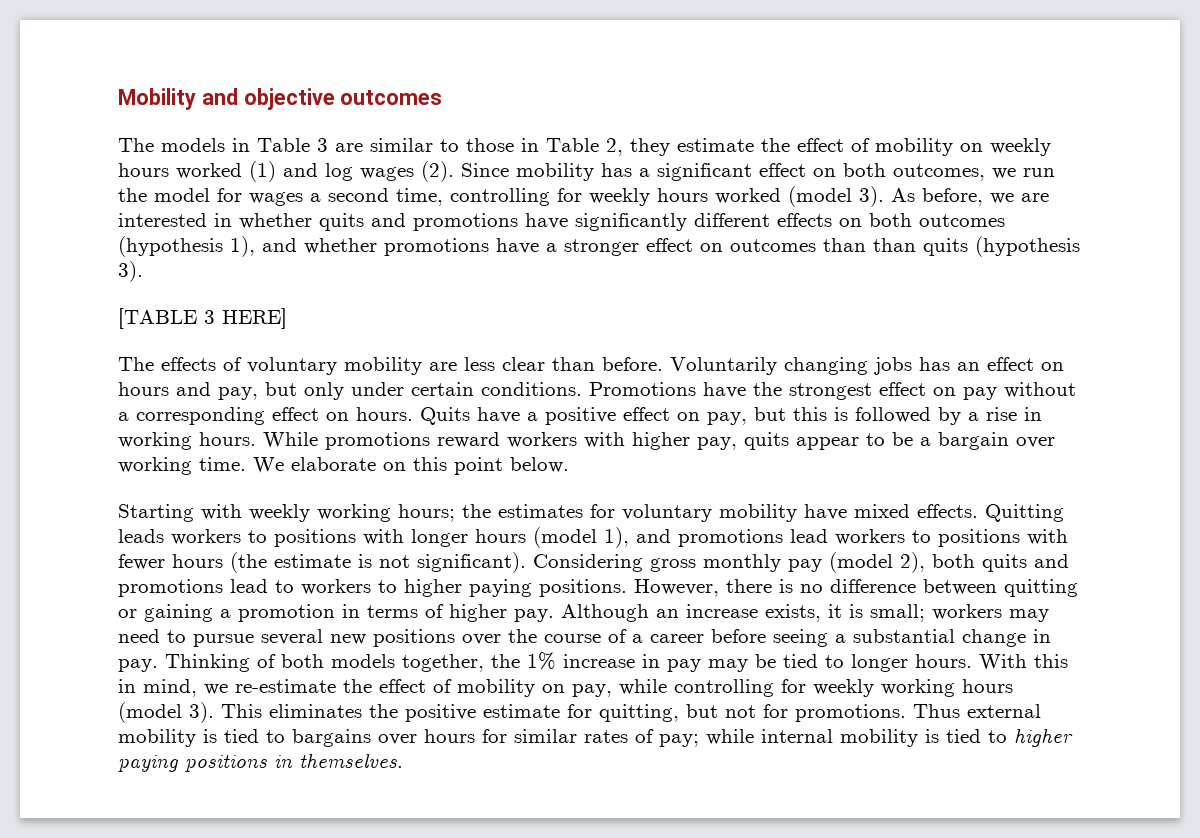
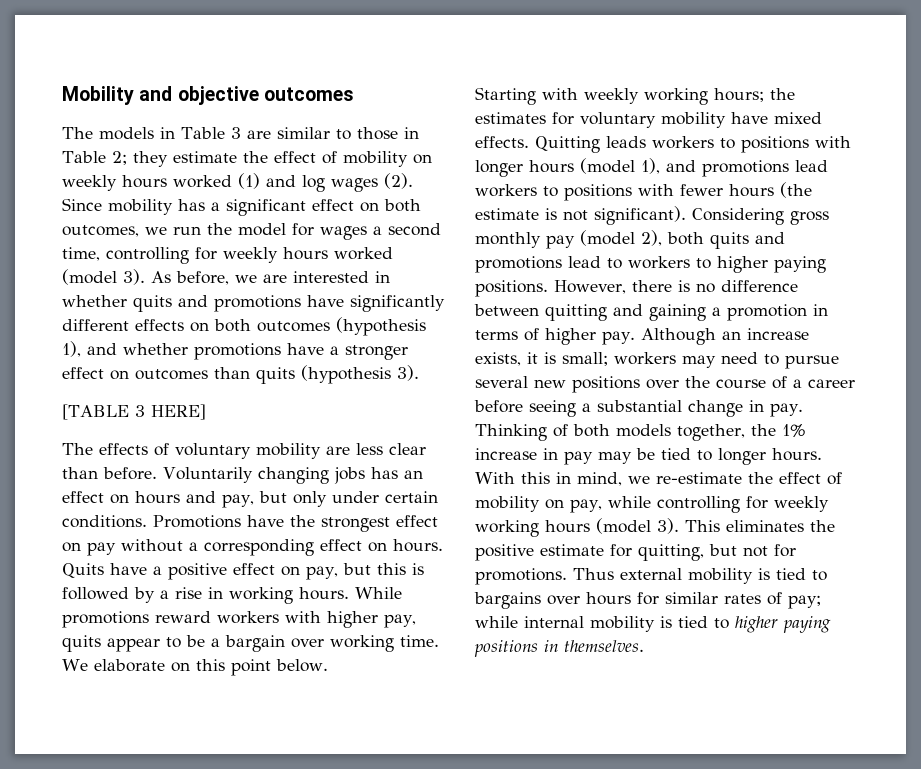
[606,138,623,156] 2, -> [111,151,127,165] 2;
[873,238,916,252] than -> (250, 373) none
[118,609,137,618] or -> [613,304,643,316] and

